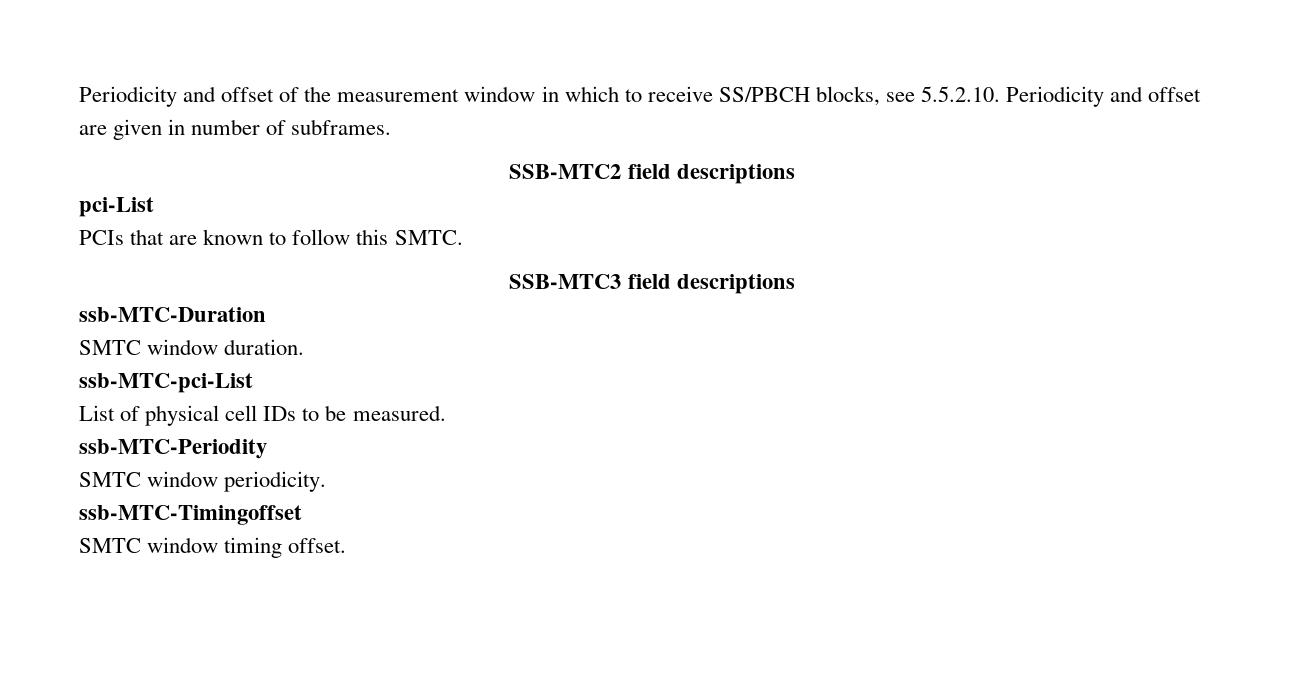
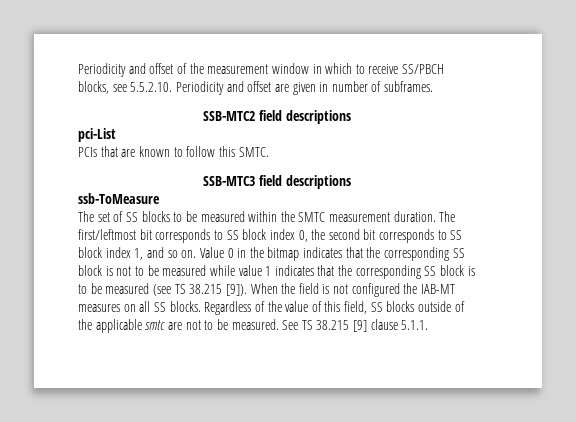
[79,307,266,322] [79,339,305,355] [79,373,253,393] [79,405,446,426] [79,439,267,459] [79,471,327,492] [79,505,302,525] [79,537,347,558] ssb-MTC-Duration // SMTC window duration. // ssb-MTC-pci-List // List of physical cell IDs to be measured. // ssb-MTC-Periodity // SMTC window periodicity. // ssb-MTC-Timingoffset // SMTC window timing offset. -> [78,193,160,204] [78,211,456,222] [78,229,463,243] [78,247,465,261] [78,265,475,279] [78,283,456,297] [78,301,465,315] [78,319,429,333] ssb-ToMeasure // The set of SS blocks to be measured within the SMTC measurement duration. The first/leftmost bit corresponds to SS block index 0, the second bit corresponds to SS block index 1, and so on. Value 0 in the bitmap indicates that the corresponding SS block is not to be measured while value 1 indicates that the corresponding SS block is to be measured (see TS 38.215 [9]). When the field is not configured the IAB-MT measures on all SS blocks. Regardless of the value of this field, SS blocks outside of the applicable smtc are not to be measured. See TS 38.215 [9] clause 5.1.1.

